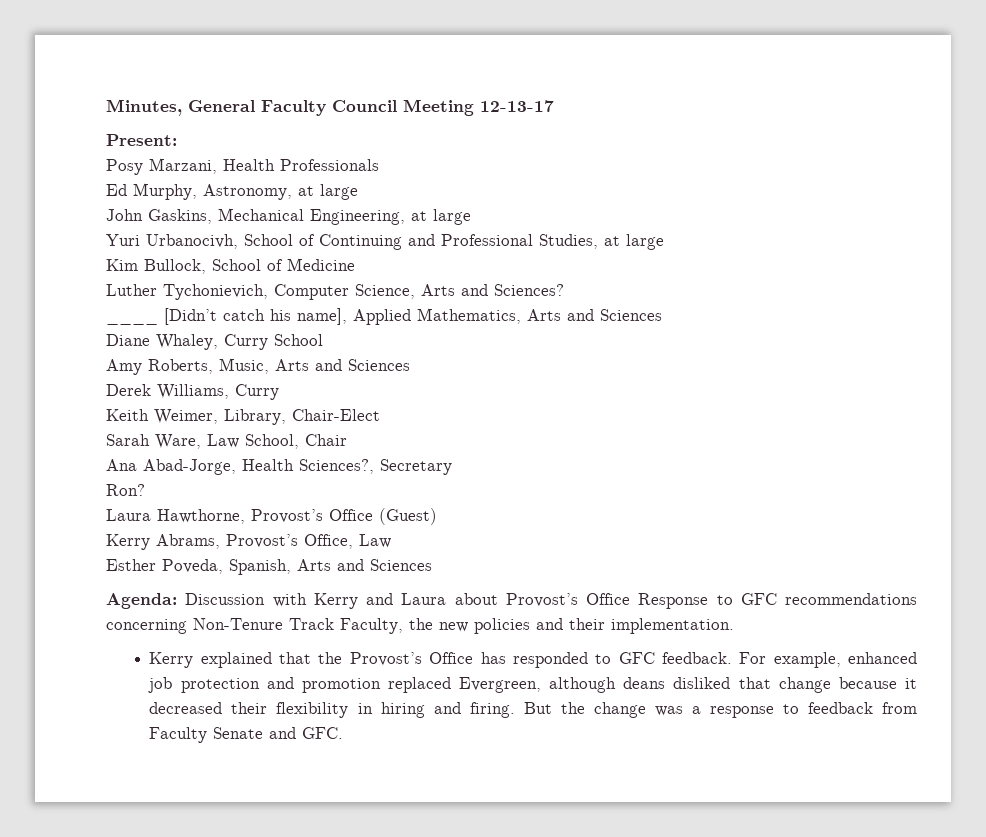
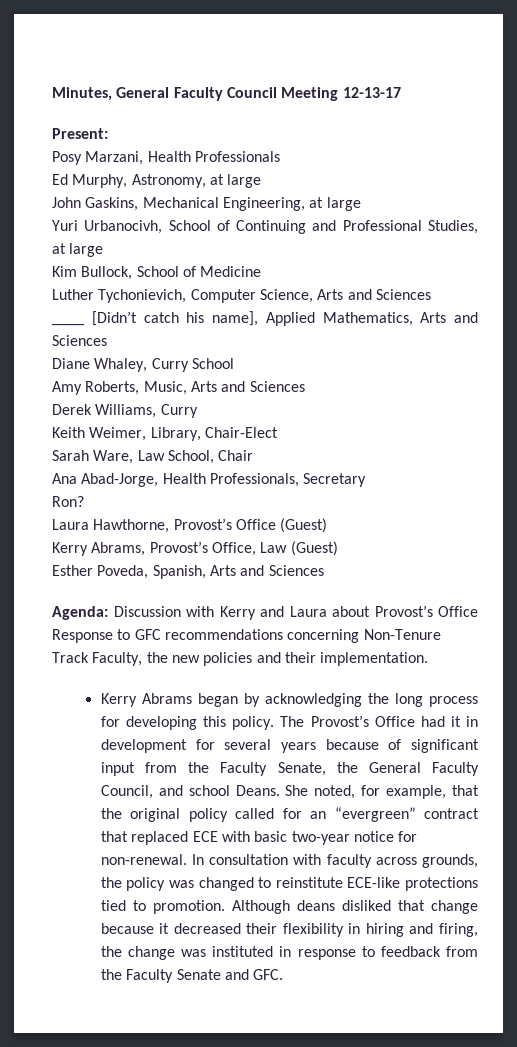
[494,284,564,296] Sciences? -> [375,289,431,300] Sciences
[299,459,374,474] Sciences?, -> [209,473,299,487] Professionals,
(391, 541) none -> [290,541,338,556] (Guest)
[200,652,917,668] [148,677,617,693] explained that the Provost’s Office has responded to GFC feedback. For example, enhanced job protection and promotion replaced Evergreen, although -> [141,693,478,707] [100,715,478,730] [100,739,479,753] [100,762,479,776] [100,785,480,799] [100,807,479,822] [100,831,418,845] [100,854,478,868] [100,877,478,891] [100,900,290,914] Abrams began by acknowledging the long process for developing this policy. The Provost’s Office had it in development for several years because of significant input from the Faculty Senate, the General Faculty Council, and school Deans. She noted, for example, that the original policy called for an “evergreen” contract that replaced ECE with basic two-year notice for non-renewal. In consultation with faculty across grounds, the policy was changed to reinstitute ECE-like protections tied to promotion. Although
[469,702,552,718] firing. But -> [439,923,479,937] firing,
[691,706,701,714] a -> [212,946,292,957] instituted in
(917, 708) none -> [100,969,122,980] the

